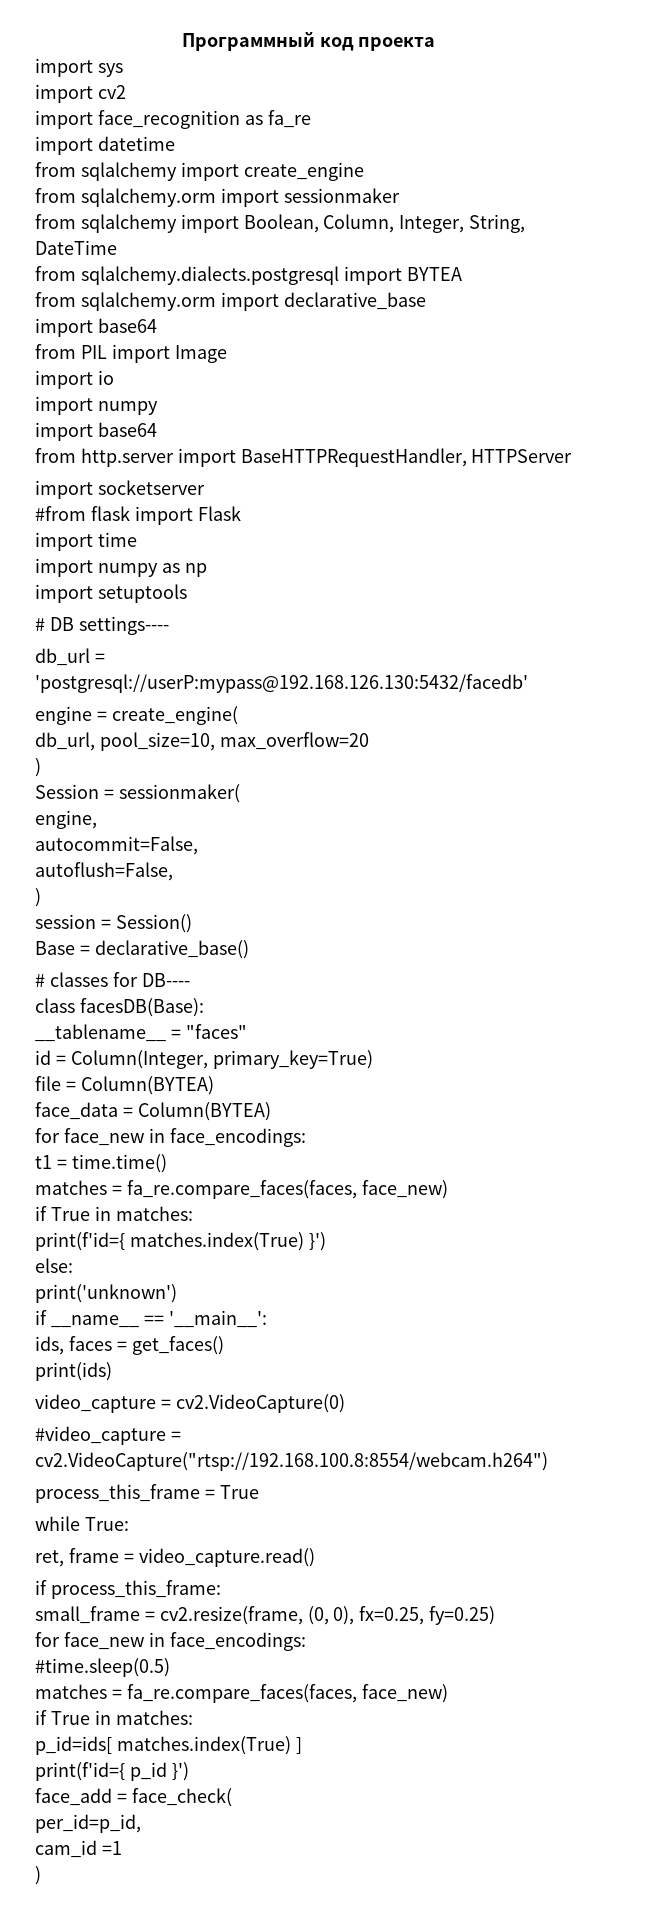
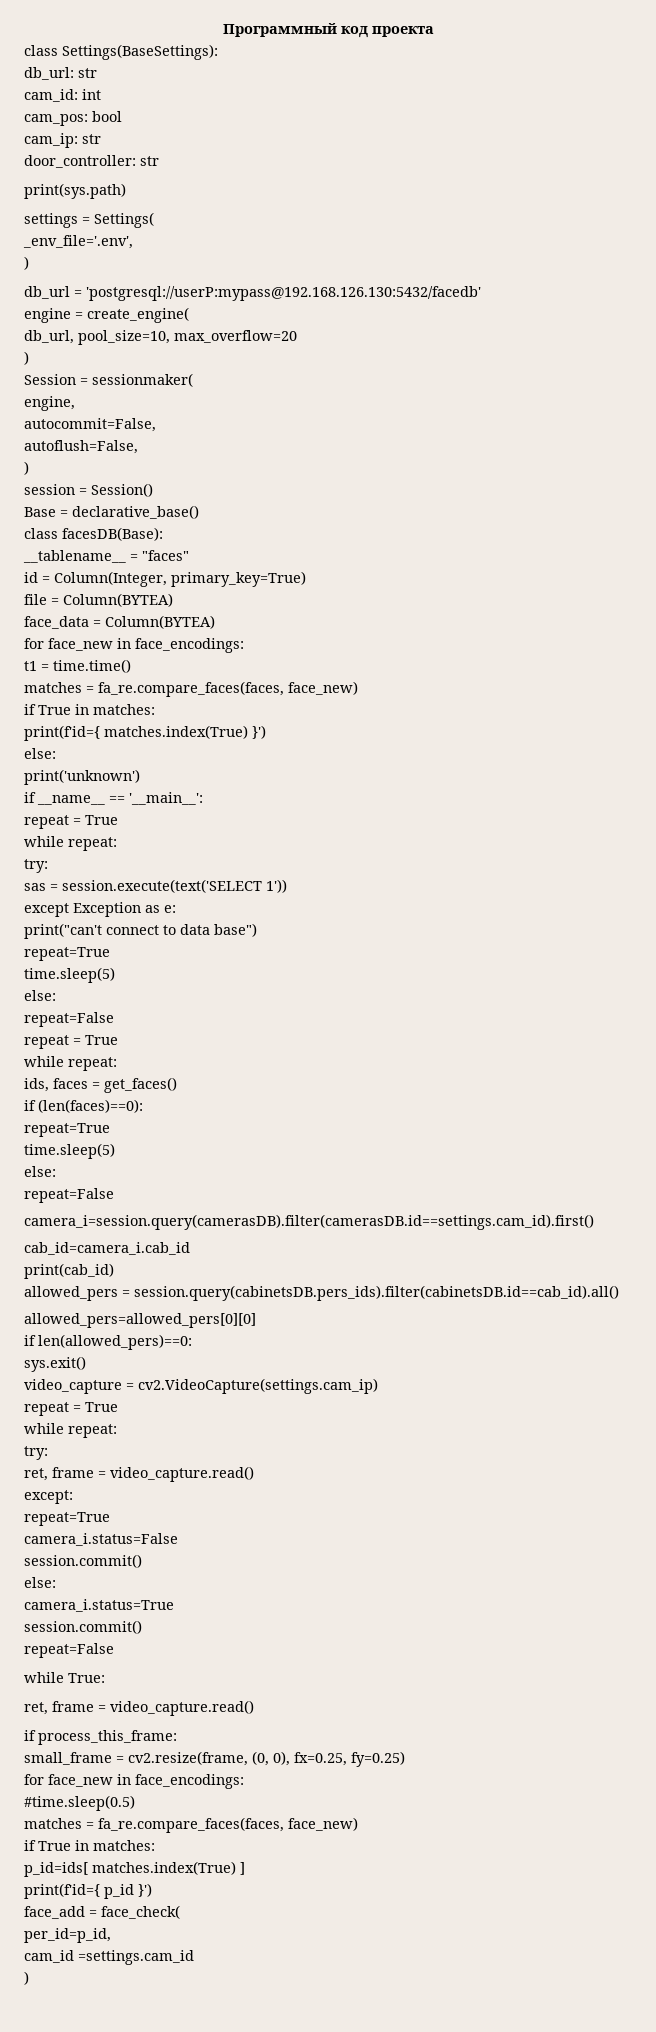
[35,58,123,77] [35,84,126,103] [35,110,311,129] [35,136,175,155] [35,162,364,181] [35,188,400,207] [35,214,526,233] [35,240,117,255] [35,266,462,285] [35,292,426,311] [35,318,157,337] [35,344,227,363] [35,370,114,389] [35,396,158,415] [35,422,157,441] [35,448,573,467] [35,480,205,499] [35,506,241,525] [35,532,137,551] [35,558,207,577] [35,584,187,603] [35,616,169,635] import sys // import cv2 // import face_recognition as fa_re // import datetime // from sqlalchemy import create_engine // from sqlalchemy.orm import sessionmaker // from sqlalchemy import Boolean, Column, Integer, String, DateTime // from sqlalchemy.dialects.postgresql import BYTEA // from sqlalchemy.orm import declarative_base // import base64 // from PIL import Image // import io // import numpy // import base64 // from http.server import BaseHTTPRequestHandler, HTTPServer // import socketserver // #from flask import Flask // import time // import numpy as np // import setuptools // # DB settings---- -> [24,44,218,60] [24,67,97,80] [24,89,101,102] [24,111,122,126] [24,133,101,148] [24,155,159,168] [24,183,126,199] [24,212,154,228] [23,235,133,249] [24,256,29,270] class Settings(BaseSettings): // db_url: str // cam_id: int // cam_pos: bool // cam_ip: str // door_controller: str // print(sys.path) // settings = Settings( // _env_file='.env', // )
[35,972,190,987] // # classes for DB---- -> (199, 512) none
[35,1336,224,1355] [35,1362,112,1381] [35,1394,345,1413] [35,1426,181,1445] [35,1452,548,1471] [35,1484,259,1503] ids, faces = get_faces() // print(ids) // video_capture = cv2.VideoCapture(0) // #video_capture = cv2.VideoCapture("rtsp://192.168.100.8:8554/webcam.h264") // process_this_frame = True -> [24,815,118,829] [24,836,117,851] [24,859,48,873] [24,879,287,893] [24,902,176,917] [24,923,257,939] [24,947,110,961] [24,967,115,983] [24,990,56,1001] [24,1012,114,1027] [24,1035,118,1049] [24,1056,117,1071] [24,1077,177,1093] [24,1099,143,1113] [24,1123,110,1137] [24,1143,115,1159] [24,1166,56,1177] [24,1188,114,1203] [24,1214,594,1230] [24,1242,190,1255] [24,1263,114,1279] [24,1285,619,1301] [24,1313,256,1328] [24,1334,192,1350] [24,1356,86,1372] [24,1378,378,1394] [24,1402,118,1416] [24,1423,117,1438] [24,1446,48,1460] [24,1466,254,1482] [24,1490,73,1504] [24,1512,110,1526] [24,1533,178,1546] [24,1554,142,1568] [24,1577,56,1588] [24,1599,174,1612] [24,1620,142,1634] [24,1643,114,1658] repeat = True // while repeat: // try: // sas = session.execute(text('SELECT 1')) // except Exception as e: // print("can't connect to data base") // repeat=True // time.sleep(5) // else: // repeat=False // repeat = True // while repeat: // ids, faces = get_faces() // if (len(faces)==0): // repeat=True // time.sleep(5) // else: // repeat=False // camera_i=session.query(camerasDB).filter(camerasDB.id==settings.cam_id).first() // cab_id=camera_i.cab_id // print(cab_id) // allowed_pers = session.query(cabinetsDB.pers_ids).filter(cabinetsDB.id==cab_id).all() // allowed_pers=allowed_pers[0][0] // if len(allowed_pers)==0: // sys.exit() // video_capture = cv2.VideoCapture(settings.cam_ip) // repeat = True // while repeat: // try: // ret, frame = video_capture.read() // except: // repeat=True // camera_i.status=False // session.commit() // else: // camera_i.status=True // session.commit() // repeat=False
[101,1841,122,1855] =1 -> [78,1950,194,1965] =settings.cam_id

